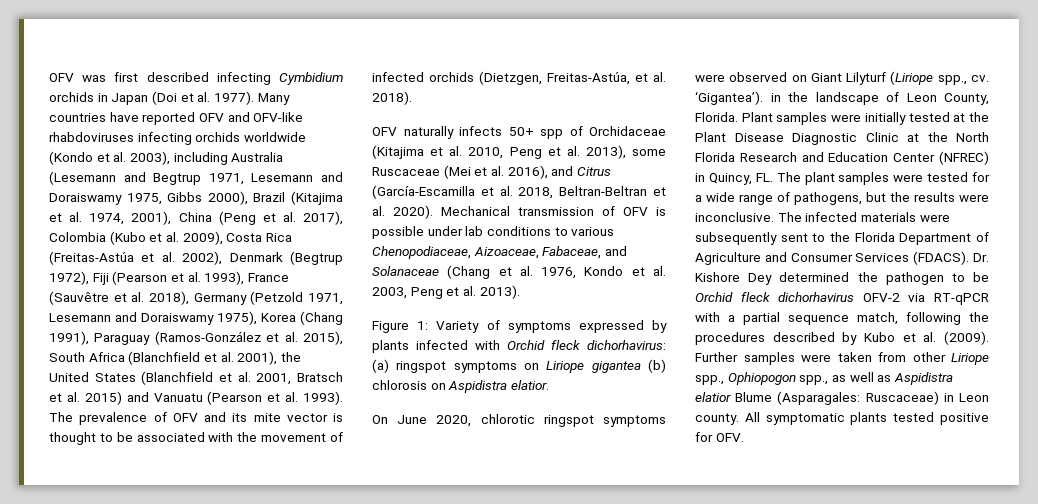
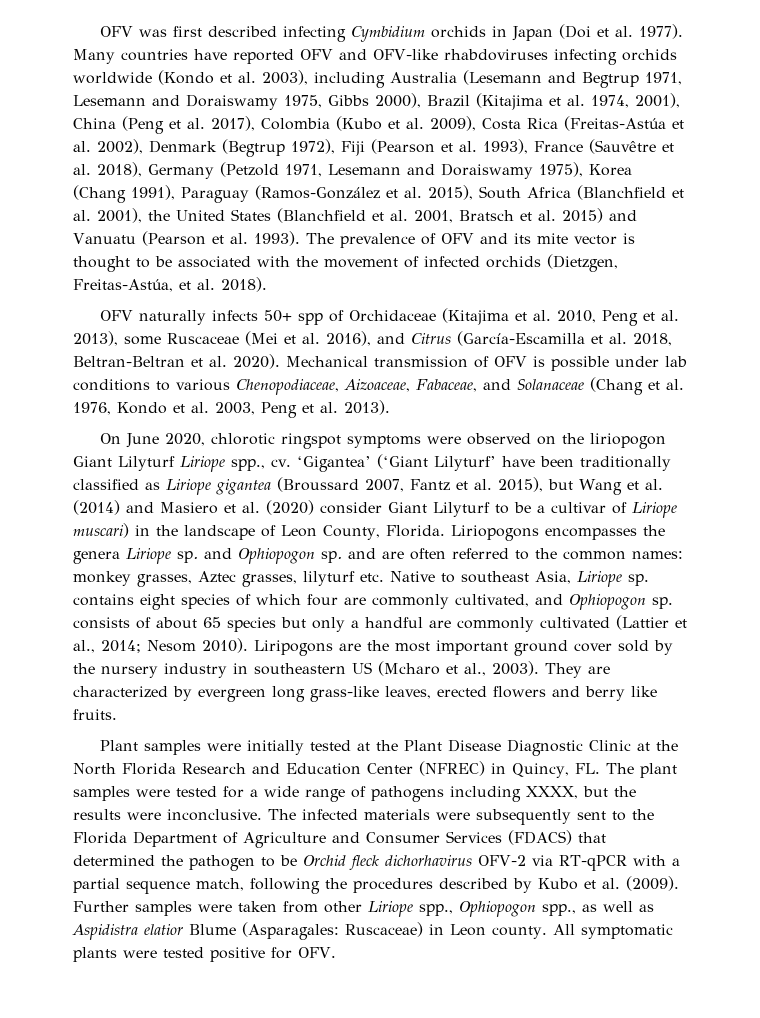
[372,320,667,333] [372,340,666,353] [372,359,666,373] [372,380,549,393] // Figure 1: Variety of symptoms expressed by plants infected with Orchid fleck dichorhavirus: (a) ringspot symptoms on Liriope gigantea (b) chlorosis on Aspidistra elatior. -> (390, 407) none
[810,71,934,85] Giant Lilyturf (Liriope -> [561,433,666,449] [73,456,225,472] the liriopogon Giant Lilyturf Liriope
[695,91,763,105] ‘Gigantea’). -> [296,454,671,472] [73,477,663,495] [73,500,677,518] [73,523,129,538] ‘Gigantea’ (‘Giant Lilyturf’ have been traditionally classified as Liriope gigantea (Broussard 2007, Fantz et al. 2015), but Wang et al. (2014) and Masiero et al. (2020) consider Giant Lilyturf to be a cultivar of Liriope muscari)
(738, 117) none -> [450,525,665,541] [73,548,683,564] [73,571,649,587] [73,594,673,610] [73,615,687,632] [73,638,673,656] [73,661,610,678] [73,686,657,702] [73,709,117,720] Liriopogons encompasses the genera Liriope sp. and Ophiopogon sp. and are often referred to the common names: monkey grasses, Aztec grasses, lilyturf etc. Native to southeast Asia, Liriope sp. contains eight species of which four are commonly cultivated, and Ophiopogon sp. consists of about 65 species but only a handful are commonly cultivated (Lattier et al., 2014; Nesom 2010). Liripogons are the most important ground cover sold by the nursery industry in southeastern US (Mcharo et al., 2003). They are characterized by evergreen long grass-like leaves, erected flowers and berry like fruits. //
[794,192,862,205] pathogens, -> [371,786,578,802] pathogens including XXXX,
[913,251,989,265] [695,272,773,285] (FDACS). Dr. Kishore Dey -> [508,830,606,845] (FDACS) that
(888, 418) none -> [123,950,157,958] were

